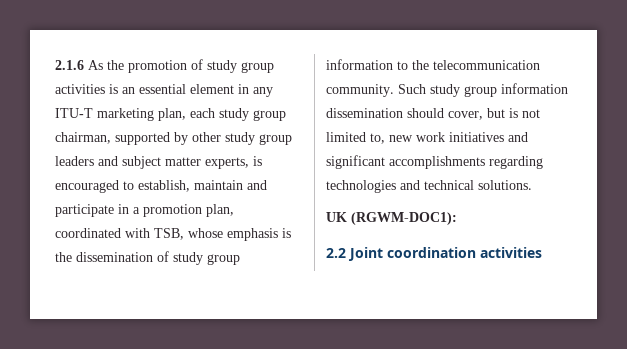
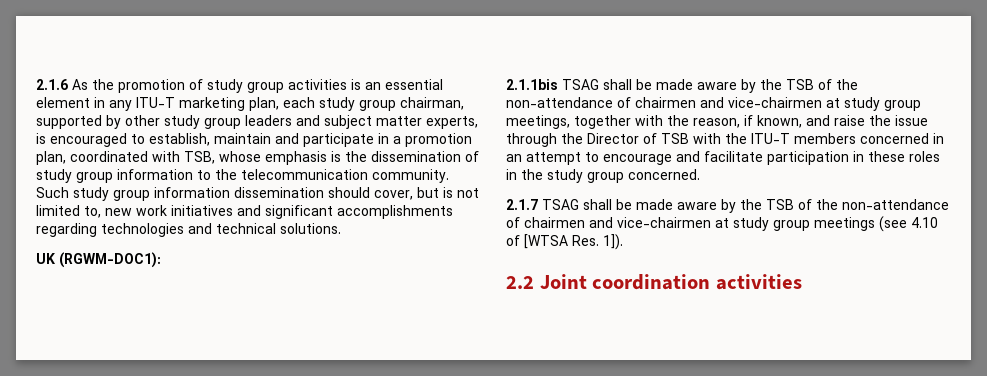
(457, 218) none -> [506,79,858,93] [506,97,921,111] [506,115,928,129] [506,133,944,147] [506,151,940,165] [506,169,700,183] [506,199,949,213] [506,216,938,232] [506,234,623,250] // 2.1.1bis TSAG shall be made aware by the TSB of the non-attendance of chairmen and vice-chairmen at study group meetings, together with the reason, if known, and raise the issue through the Director of TSB with the ITU-T members concerned in an attempt to encourage and facilitate participation in these roles in the study group concerned. // 2.1.7 TSAG shall be made aware by the TSB of the non-attendance of chairmen and vice-chairmen at study group meetings (see 4.10 of [WTSA Res. 1]).

